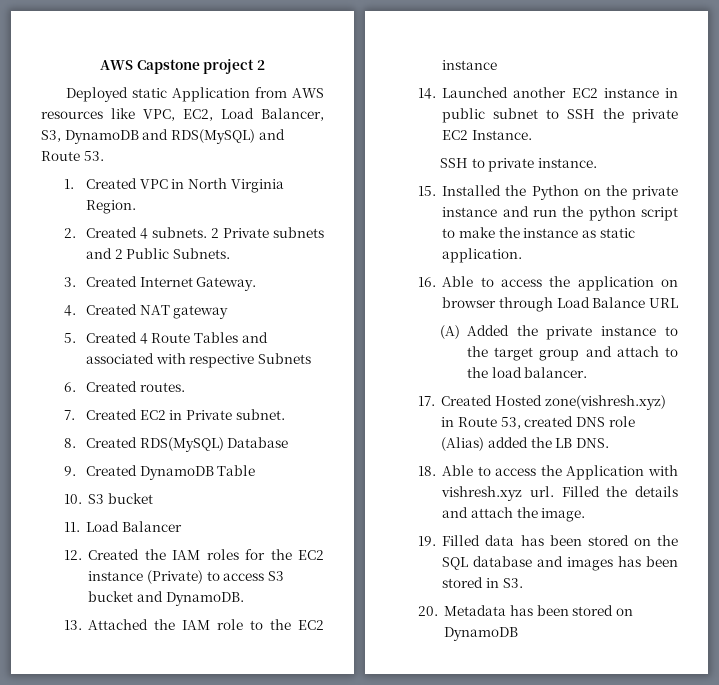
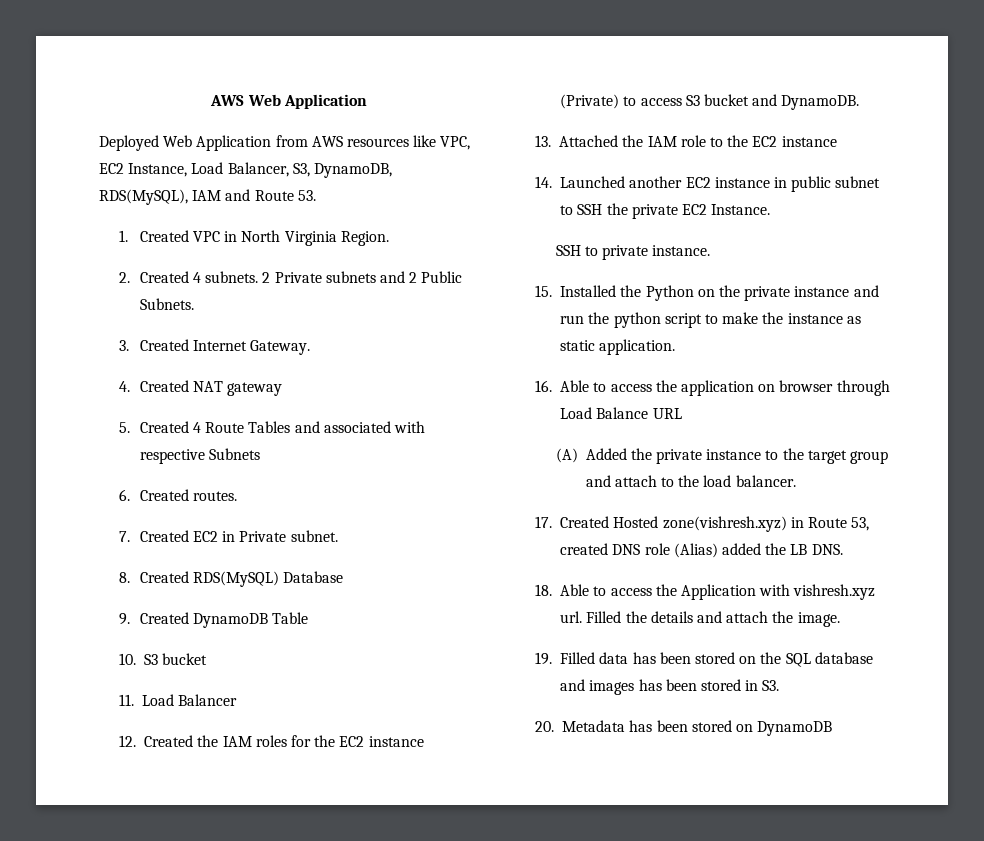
[100,59,265,74] AWS Capstone project 2 -> [210,94,367,109] AWS Web Application
[131,88,167,98] static -> [163,135,193,147] Web
[183,109,213,121] EC2, -> [99,163,188,177] EC2 Instance,
[64,129,255,144] DynamoDB and RDS(MySQL) -> [313,163,392,178] [99,189,222,205] DynamoDB, RDS(MySQL), IAM

